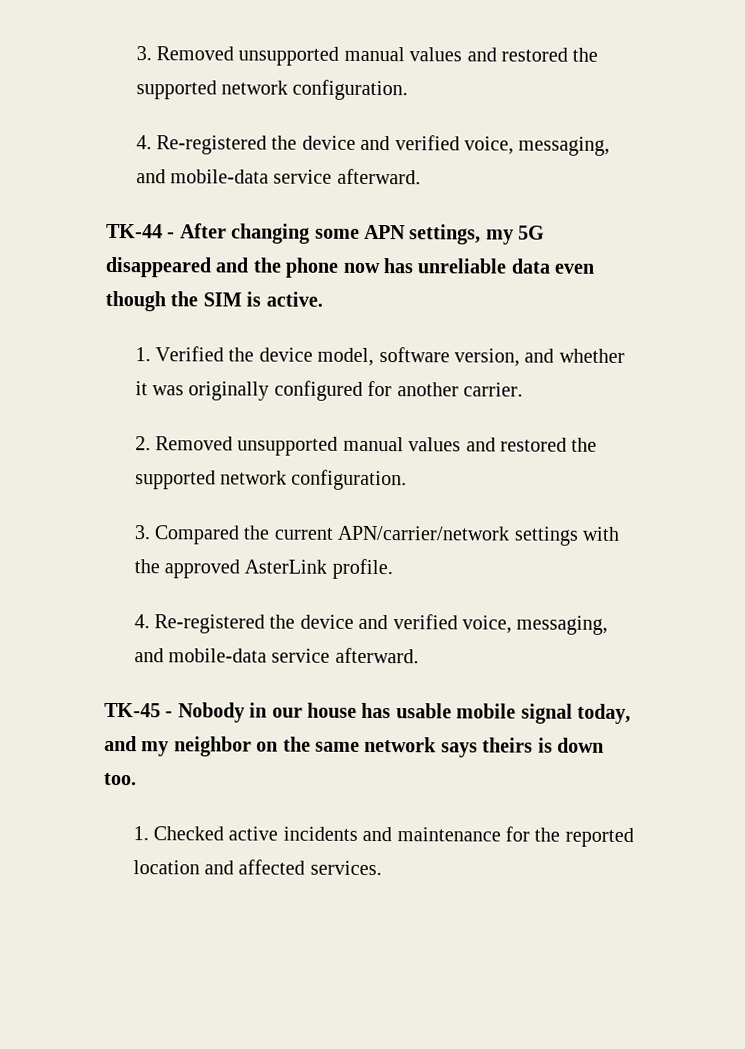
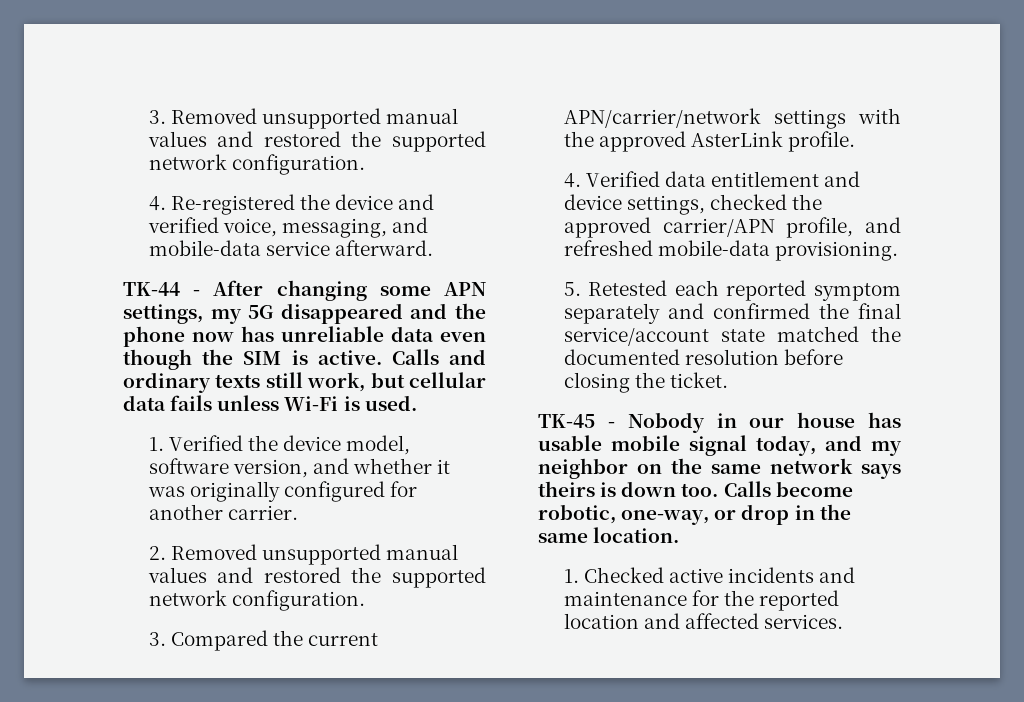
(323, 299) none -> [391,349,486,365] [123,372,486,393] [123,395,417,411] Calls and ordinary texts still work, but cellular data fails unless Wi-Fi is used.
[153,614,609,635] [133,647,419,664] Re-registered the device and verified voice, messaging, and mobile-data service afterward. -> [586,171,861,187] [563,194,823,215] [563,217,901,238] [563,240,899,261] [563,280,901,301] [563,303,901,324] [563,326,901,346] [563,349,844,365] [563,372,729,393] Verified data entitlement and device settings, checked the approved carrier/APN profile, and refreshed mobile-data provisioning. // 5. Retested each reported symptom separately and confirmed the final service/account state matched the documented resolution before closing the ticket.
(137, 779) none -> [723,481,853,497] [538,504,851,525] [538,527,680,543] Calls become robotic, one-way, or drop in the same location.

